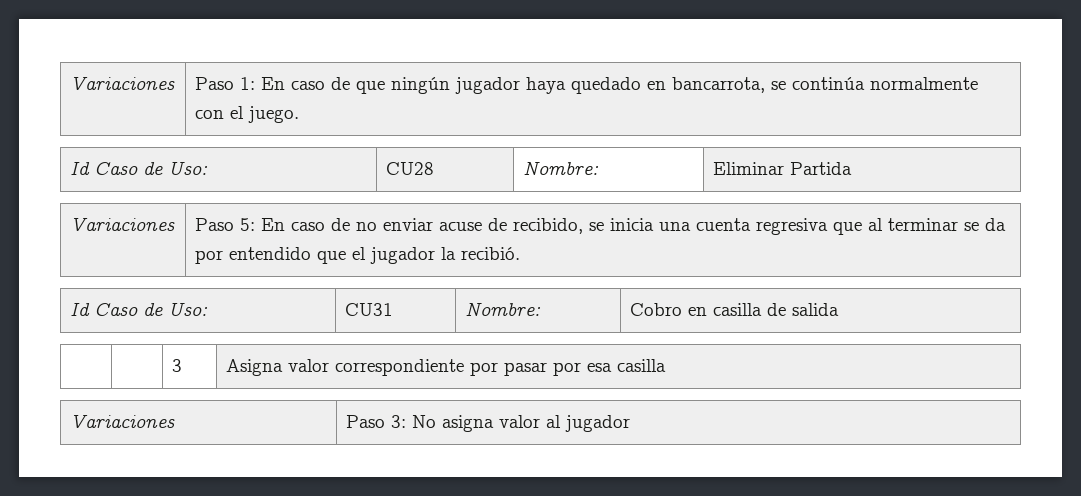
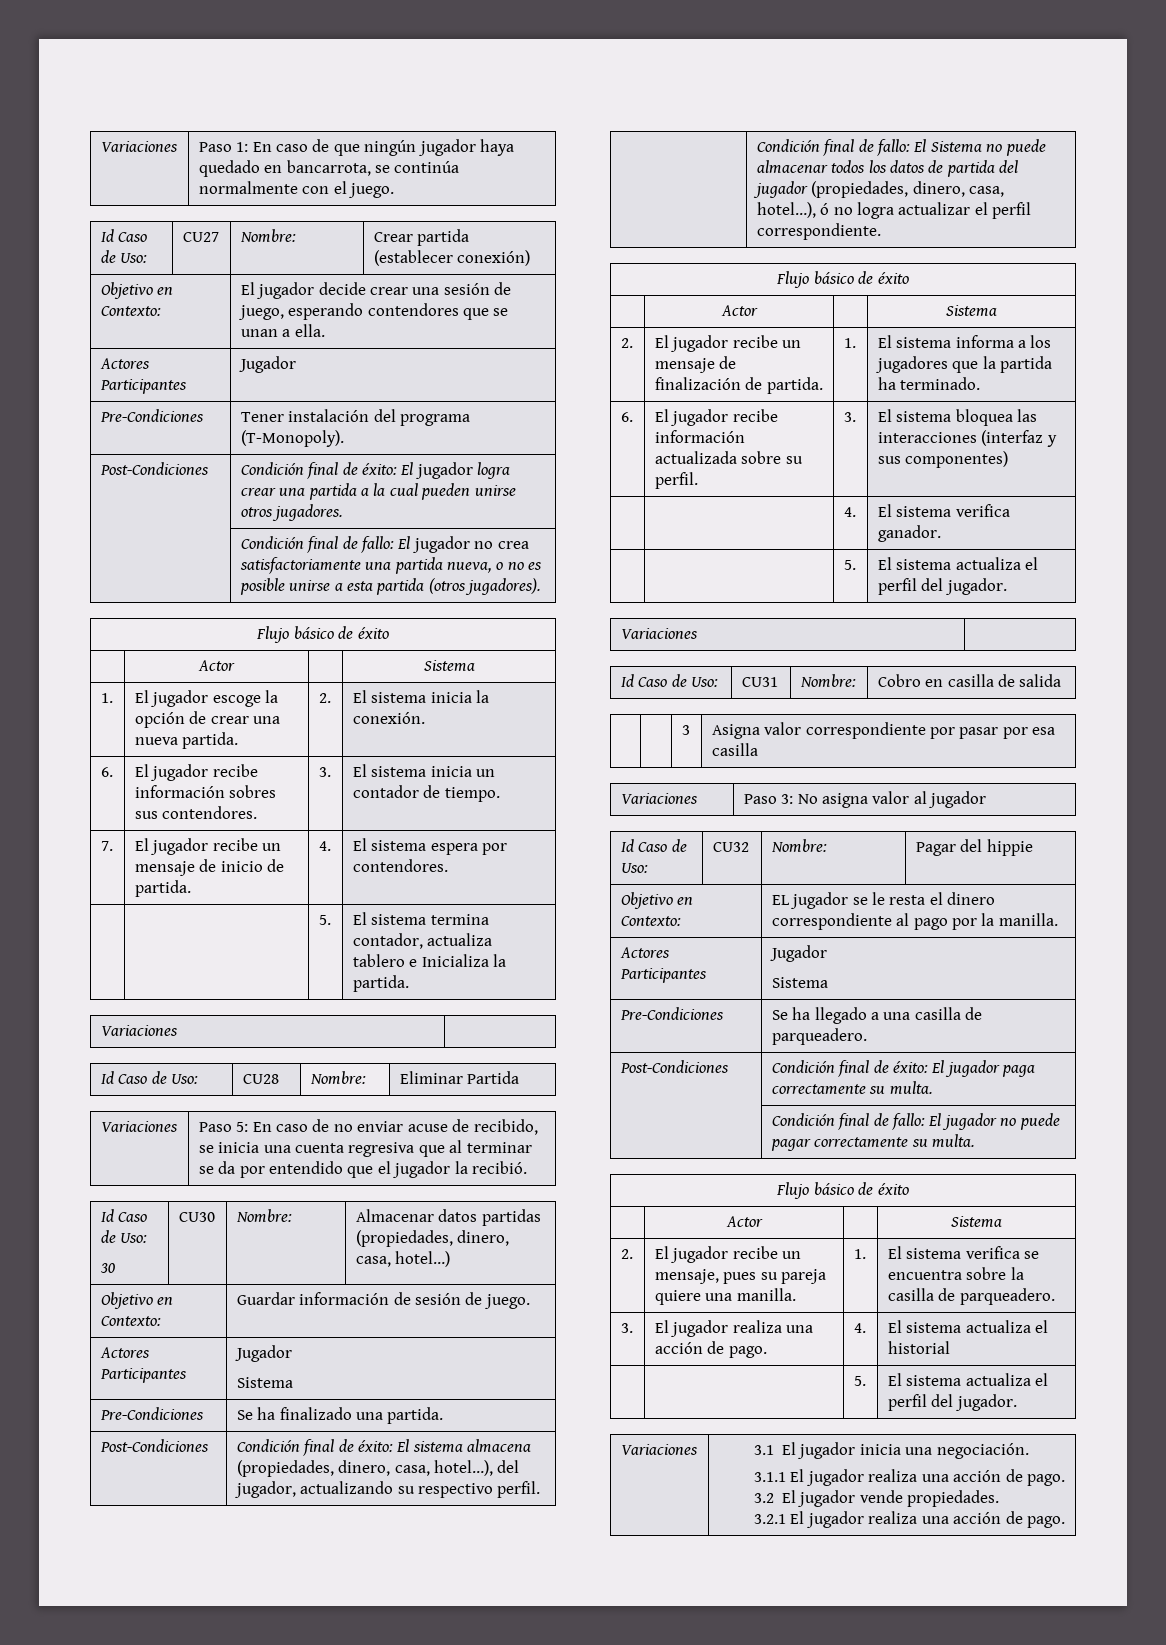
(300, 114) none -> [100,229,148,242] [100,250,148,263] [182,232,219,242] [239,229,296,243] [373,229,470,246] [373,250,531,266] [100,282,174,299] [100,306,161,316] [240,282,512,299] [237,303,509,320] [240,324,325,337] [99,358,150,369] [99,379,187,394] [238,356,296,373] [99,409,204,422] [240,409,471,426] [240,430,344,447] [99,462,209,475] [240,462,511,479] [240,483,516,500] [240,504,344,521] [240,536,529,553] [239,557,543,574] [239,578,542,595] [256,626,389,643] [198,660,235,671] [423,660,475,672] [100,693,113,703] [134,690,279,707] [134,711,281,728] [134,732,239,749] [318,693,331,703] [352,690,490,703] [352,712,425,724] [100,767,113,777] [134,764,258,781] [134,785,277,798] [134,806,258,819] [318,767,331,777] [352,764,496,777] [352,785,500,802] [100,841,113,851] [134,838,282,855] [134,859,285,876] [134,880,191,897] [318,841,331,851] [352,838,508,855] [352,859,448,872] [318,915,331,925] [352,912,489,925] [352,933,493,949] [352,954,507,967] [352,975,409,992] [100,1025,178,1036] // Id Caso de Uso: | CU27 | Nombre: | Crear partida (establecer conexión) // Objetivo en Contexto: | El jugador decide crear una sesión de juego, esperando contendores que se unan a ella. // Actores Participantes | Jugador // Pre-Condiciones | Tener instalación del programa (T-Monopoly). // Post-Condiciones | Condición final de éxito: El jugador logra crear una partida a la cual pueden unirse otros jugadores. // | Condición final de fallo: El jugador no crea satisfactoriamente una partida nueva, o no es posible unirse a esta partida (otros jugadores). // Flujo básico de éxito // | Actor | | Sistema // 1. | El jugador escoge la opción de crear una nueva partida. | 2. | El sistema inicia la conexión. // 6. | El jugador recibe información sobres sus contendores. | 3. | El sistema inicia un contador de tiempo. // 7. | El jugador recibe un mensaje de inicio de partida. | 4. | El sistema espera por contendores. // | | 5. | El sistema termina contador, actualiza tablero e Inicializa la partida. // Variaciones |
(209, 309) none -> [99,1263,115,1273] [178,1212,215,1222] [235,1209,292,1223] [355,1209,541,1226] [355,1230,510,1247] [355,1251,451,1267] [100,1292,174,1309] [100,1316,161,1326] [236,1292,530,1309] [99,1347,150,1358] [99,1368,187,1383] [234,1345,292,1362] [236,1377,293,1388] [99,1407,204,1420] [236,1407,444,1424] [99,1439,209,1452] [236,1439,532,1456] [236,1460,520,1477] [233,1481,541,1498] [756,139,1046,156] [756,160,1019,177] [752,181,1005,198] [756,202,1032,219] [756,223,881,240] [776,271,909,288] [720,305,758,316] [946,305,997,317] [620,338,633,348] [654,335,802,352] [654,356,737,373] [654,377,823,394] [843,338,856,348] [877,335,1052,348] [874,356,1053,373] [877,377,981,390] [620,412,633,422] [654,409,778,426] [654,430,745,443] [654,451,803,464] [654,472,698,489] [843,412,856,422] [877,409,1038,426] [877,430,1057,447] [877,451,1009,468] [843,507,856,517] [877,504,1010,517] [877,525,941,542] [843,560,856,570] [877,557,1039,570] [877,578,1007,595] [620,628,698,639] [620,674,719,687] // 30 | CU30 | Nombre: | Almacenar datos partidas (propiedades, dinero, casa, hotel…) // Objetivo en Contexto: | Guardar información de sesión de juego. // Actores Participantes | Jugador // Sistema // Pre-Condiciones | Se ha finalizado una partida. // Post-Condiciones | Condición final de éxito: El sistema almacena (propiedades, dinero, casa, hotel…), del jugador, actualizando su respectivo perfil. // | Condición final de fallo: El Sistema no puede almacenar todos los datos de partida del jugador (propiedades, dinero, casa, hotel…), ó no logra actualizar el perfil correspondiente. // Flujo básico de éxito // | Actor | | Sistema // 2. | El jugador recibe un mensaje de finalización de partida. | 1. | El sistema informa a los jugadores que la partida ha terminado. // 6. | El jugador recibe información actualizada sobre su perfil. | 3. | El sistema bloquea las interacciones (interfaz y sus componentes) // | | 4. | El sistema verifica ganador. // | | 5. | El sistema actualiza el perfil del jugador. // Variaciones | // Id Caso de Uso:
(631, 423) none -> [620,839,687,852] [620,863,648,873] [712,842,749,852] [770,839,827,853] [915,839,1033,856] [620,892,694,909] [620,916,681,926] [771,892,996,909] [771,913,1058,930] [619,947,670,958] [619,968,707,983] [769,945,827,962] [771,977,828,988] [619,1007,724,1020] [771,1007,983,1024] [771,1028,867,1045] [619,1060,729,1073] [771,1060,1036,1077] [771,1081,933,1095] [771,1113,1060,1130] [770,1134,976,1151] [776,1182,909,1199] [725,1216,763,1227] [951,1216,1002,1228] [620,1249,633,1259] [654,1246,802,1263] [654,1269,827,1284] [654,1288,796,1305] [853,1249,866,1259] [887,1246,1040,1259] [887,1267,1024,1280] [887,1288,1055,1305] [620,1323,633,1333] [654,1320,814,1337] [654,1341,767,1358] [853,1323,866,1333] [887,1320,1049,1333] [887,1341,950,1354] [853,1376,866,1386] [887,1373,1049,1386] [887,1394,1017,1411] [620,1444,698,1455] [753,1442,1029,1459] [753,1469,1065,1486] [753,1490,1000,1507] [753,1511,1065,1528] // Id Caso de Uso: | CU32 | Nombre: | Pagar del hippie // Objetivo en Contexto: | EL jugador se le resta el dinero correspondiente al pago por la manilla. // Actores Participantes | Jugador // Sistema // Pre-Condiciones | Se ha llegado a una casilla de parqueadero. // Post-Condiciones | Condición final de éxito: El jugador paga correctamente su multa. // | Condición final de fallo: El jugador no puede pagar correctamente su multa. // Flujo básico de éxito // | Actor | | Sistema // 2. | El jugador recibe un mensaje, pues su pareja quiere una manilla. | 1. | El sistema verifica se encuentra sobre la casilla de parqueadero. // 3. | El jugador realiza una acción de pago. | 4. | El sistema actualiza el historial // | | 5. | El sistema actualiza el perfil del jugador. // Variaciones | 3.1 El jugador inicia una negociación. // 3.1.1 El jugador realiza una acción de pago. // 3.2 El jugador vende propiedades. // 3.2.1 El jugador realiza una acción de pago.

